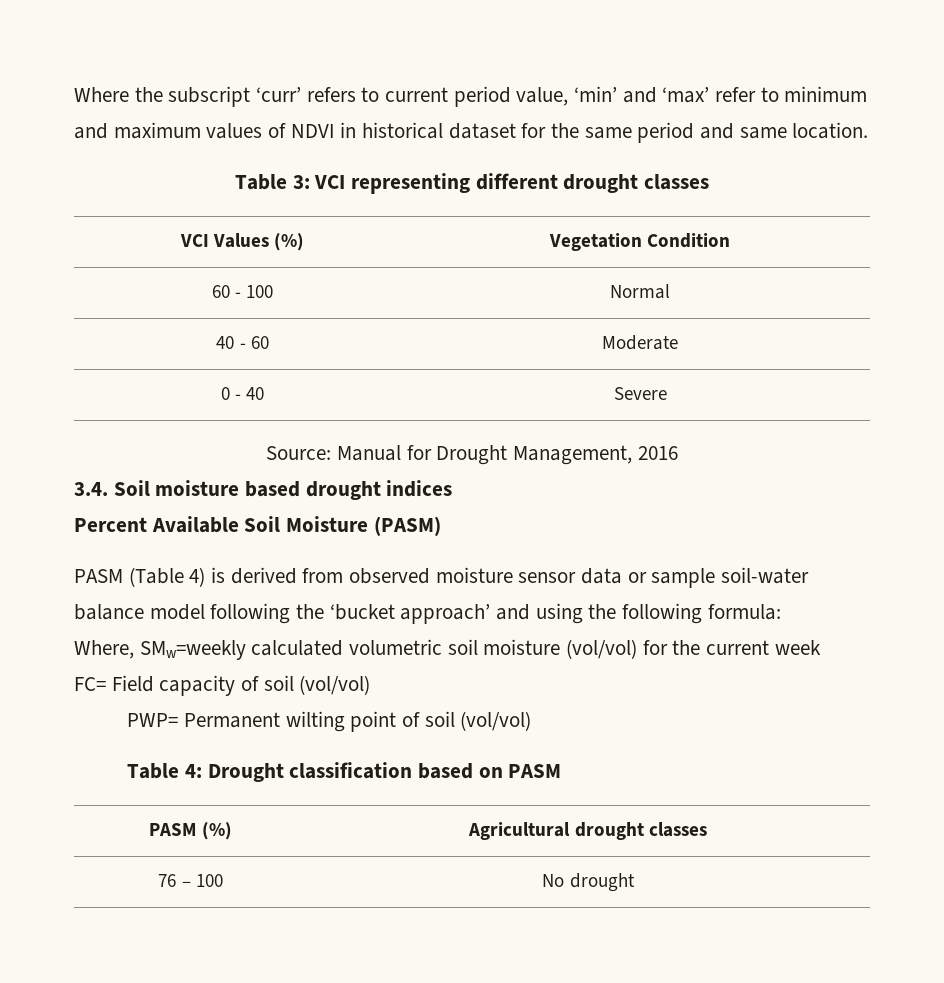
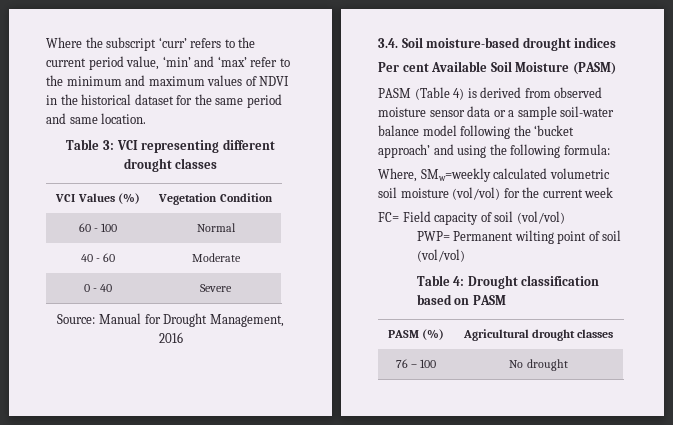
(380, 94) none -> [238,37,256,48] the
(779, 94) none -> [46,75,63,86] the
(357, 130) none -> [60,94,78,105] the
[155,480,301,497] moisture based -> [426,37,521,48] moisture-based
[74,517,147,532] Percent -> [378,62,429,72] Per cent
(647, 577) none -> [508,110,515,117] a

